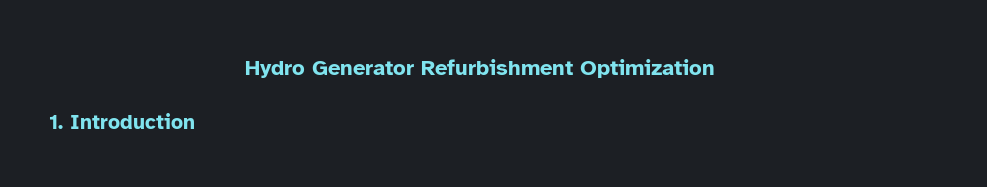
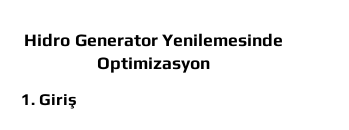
[244,59,715,78] Hydro Generator Refurbishment Optimization -> [23,33,284,47] [97,57,210,73] Hidro Generator Yenilemesinde Optimizasyon
[70,113,195,129] Introduction -> [39,94,78,109] Giriş

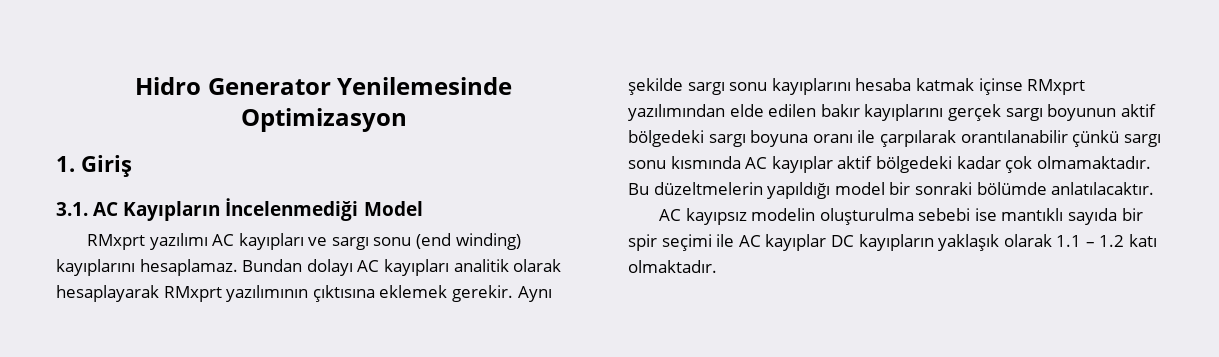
(78, 101) none -> [56,198,423,221] [86,233,521,250] [56,259,562,276] [56,285,552,302] [628,78,1086,95] [628,104,1156,121] [628,130,1161,147] [628,156,1151,173] [628,182,1155,199] [658,208,1143,225] [628,234,1158,251] [628,260,717,273] // 3.1. AC Kayıpların İncelenmediği Model // RMxprt yazılımı AC kayıpları ve sargı sonu (end winding) kayıplarını hesaplamaz. Bundan dolayı AC kayıpları analitik olarak hesaplayarak RMxprt yazılımının çıktısına eklemek gerekir. Aynı şekilde sargı sonu kayıplarını hesaba katmak içinse RMxprt yazılımından elde edilen bakır kayıplarını gerçek sargı boyunun aktif bölgedeki sargı boyuna oranı ile çarpılarak orantılanabilir çünkü sargı sonu kısmında AC kayıplar aktif bölgedeki kadar çok olmamaktadır. Bu düzeltmelerin yapıldığı model bir sonraki bölümde anlatılacaktır. // AC kayıpsız modelin oluşturulma sebebi ise mantıklı sayıda bir spir seçimi ile AC kayıplar DC kayıpların yaklaşık olarak 1.1 – 1.2 katı olmaktadır.

